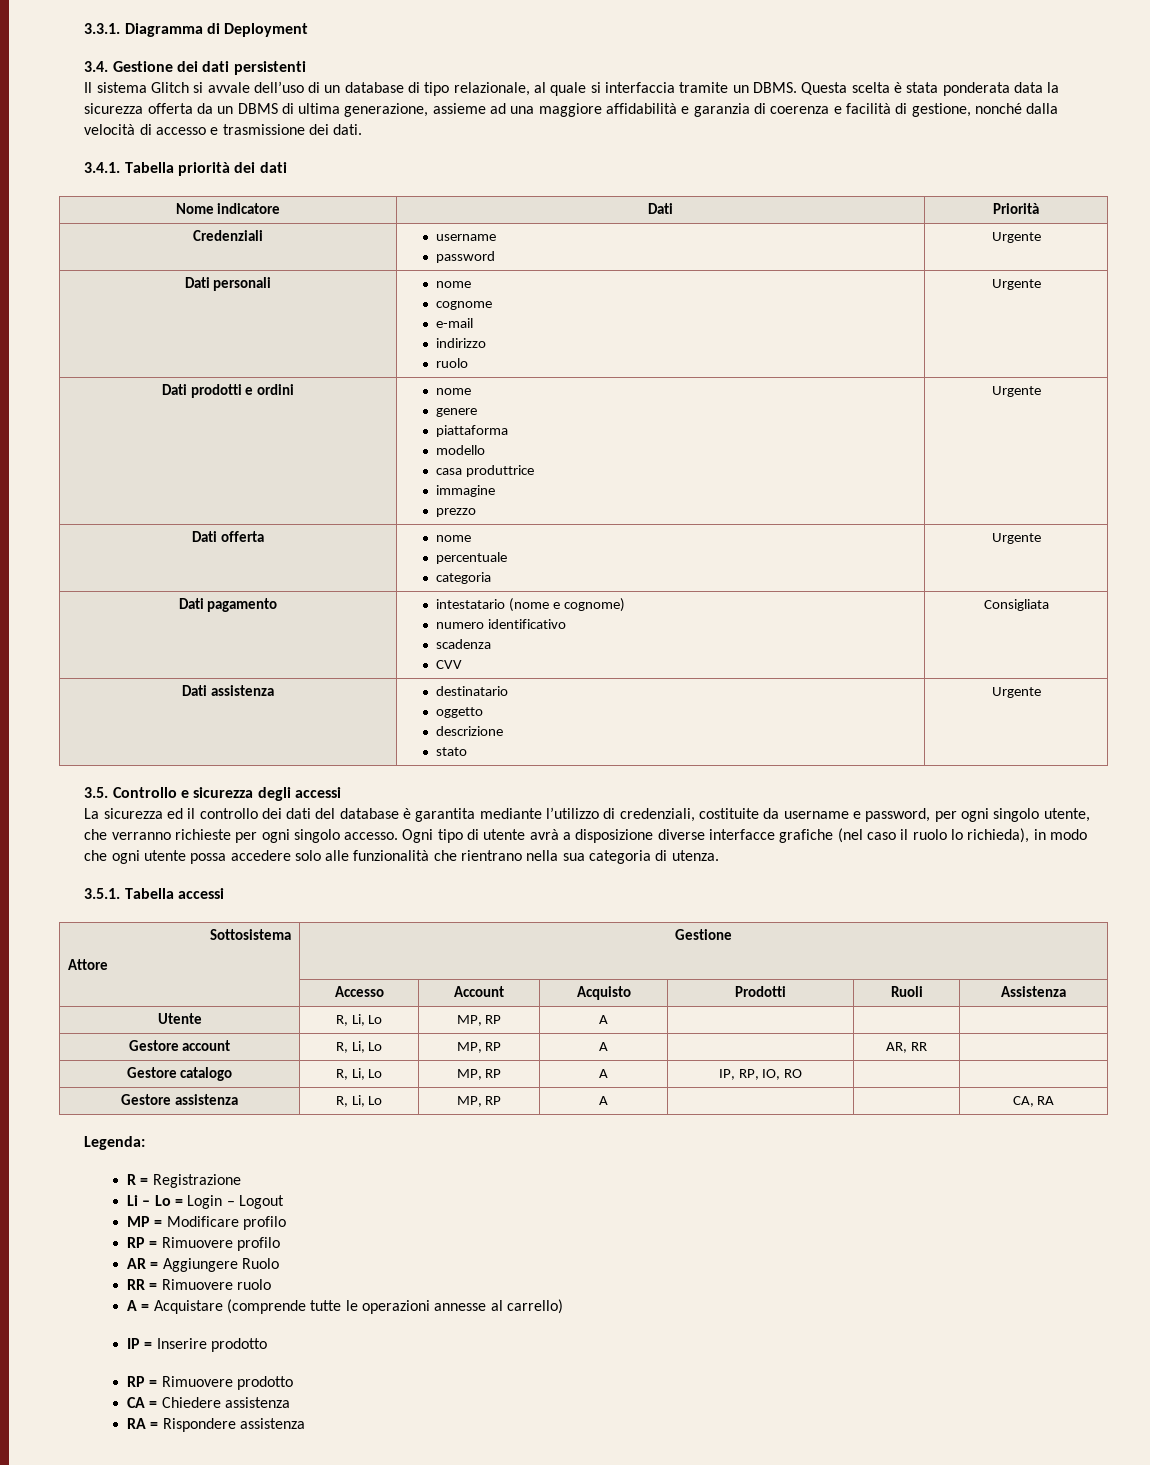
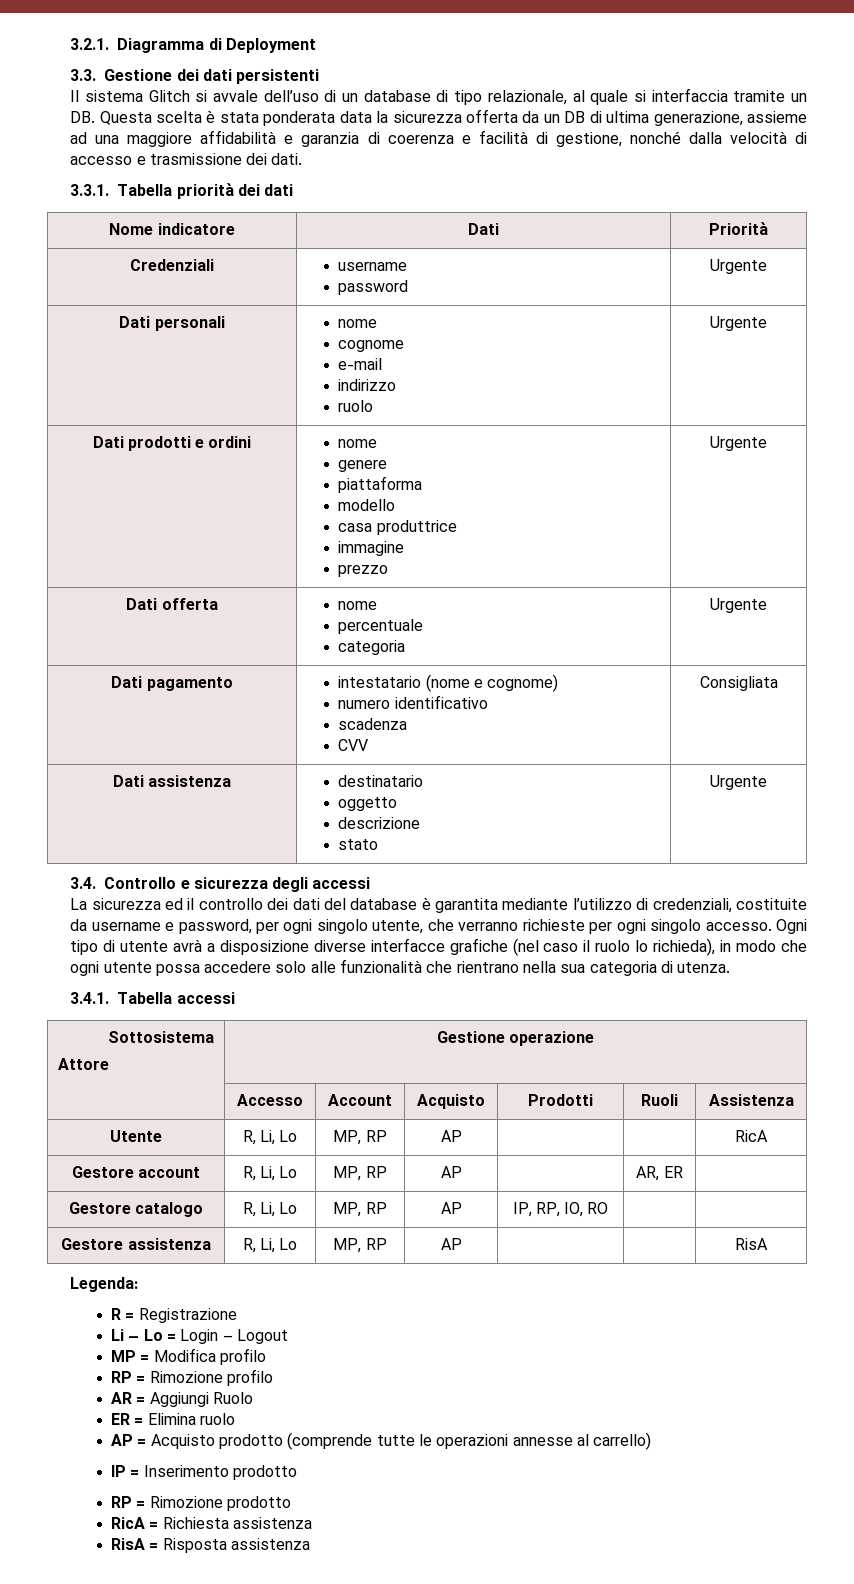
[84,23,121,34] 3.3.1. -> [70,38,110,50] 3.2.1.
[84,61,109,72] 3.4. -> [70,69,97,81] 3.3.
[753,82,798,93] DBMS. -> [70,111,96,123] DB.
[237,103,278,114] DBMS -> [564,111,586,123] DB
[84,162,121,173] 3.4.1. -> [70,184,110,196] 3.3.1.
[84,787,109,798] 3.5. -> [70,877,97,889] 3.4.
[84,888,121,899] 3.5.1. -> [70,992,110,1004] 3.4.1.
(732, 934) none -> [509,1031,595,1046] operazione
[599,1015,608,1024] A | | | -> [440,1130,462,1142] [735,1130,768,1142] AP | | | RicA
[599,1042,608,1051] A -> [440,1166,462,1178] AP
[910,1042,927,1051] RR -> [663,1166,683,1178] ER
[599,1069,608,1078] A -> [440,1202,462,1214] AP
[599,1096,608,1105] [1012,1096,1055,1107] A | | | CA, RA -> [440,1238,462,1250] [735,1238,768,1250] AP | | | RisA
[166,1216,239,1227] Modificare -> [153,1348,216,1362] Modifica
[161,1237,233,1248] Rimuovere -> [149,1371,223,1383] Rimozione
[162,1258,238,1272] Aggiungere -> [149,1392,209,1407] Aggiungi
[127,1279,272,1290] [127,1300,223,1314] RR = Rimuovere ruolo // A = Acquistare -> [110,1413,235,1425] [110,1434,283,1449] ER = Elimina ruolo // AP = Acquisto prodotto
[156,1338,207,1349] Inserire -> [143,1465,229,1477] Inserimento
[161,1376,294,1390] [127,1397,291,1408] [127,1418,236,1432] Rimuovere prodotto // CA = Chiedere assistenza // RA = Rispondere -> [149,1496,291,1511] [110,1517,312,1529] [110,1538,227,1553] Rimozione prodotto // RicA = Richiesta assistenza // RisA = Risposta

